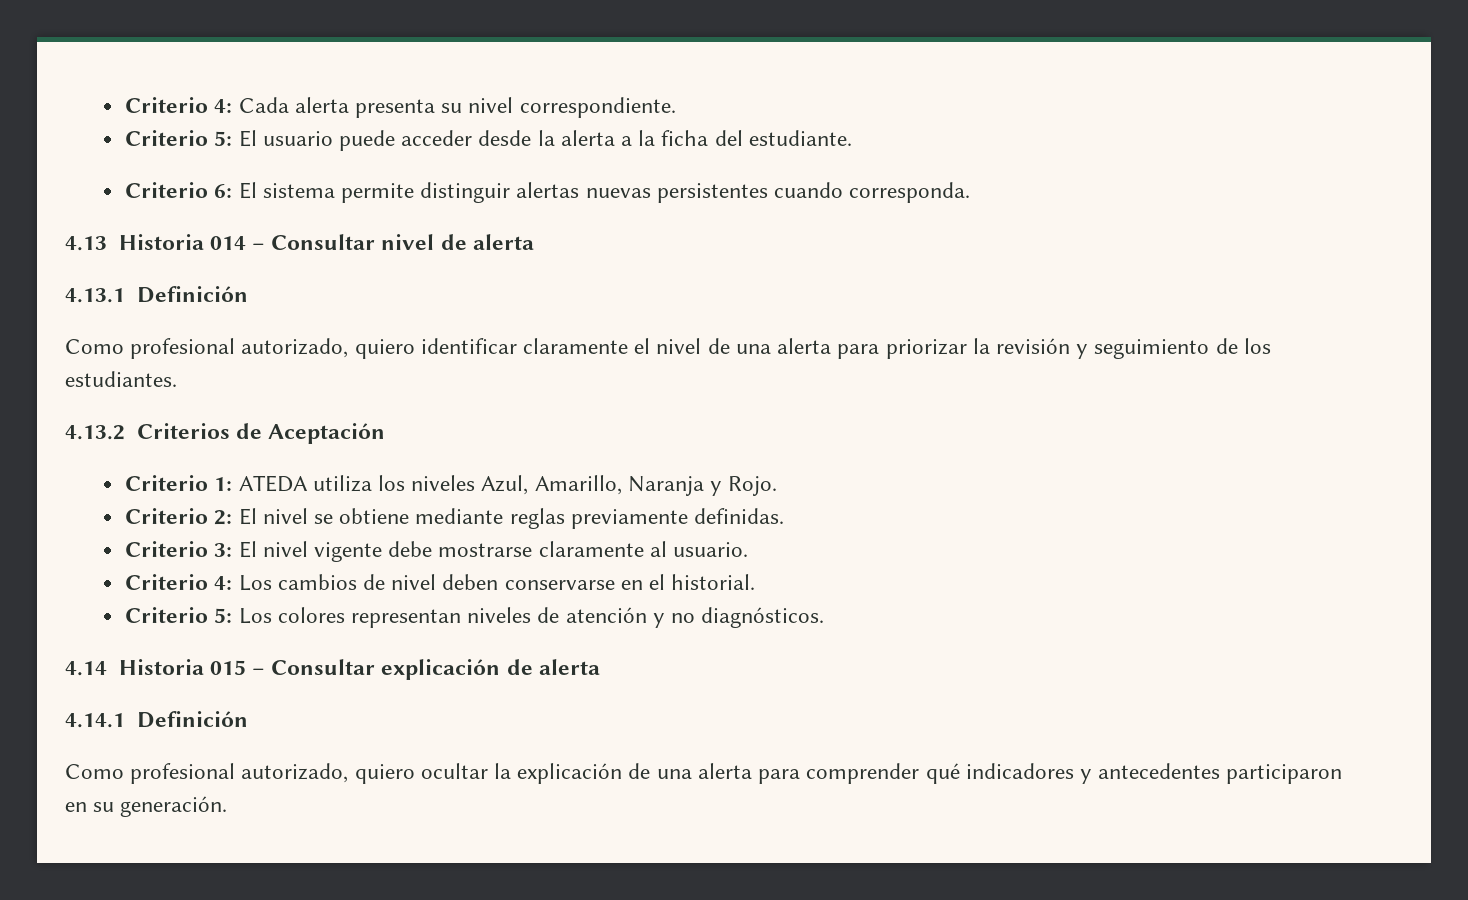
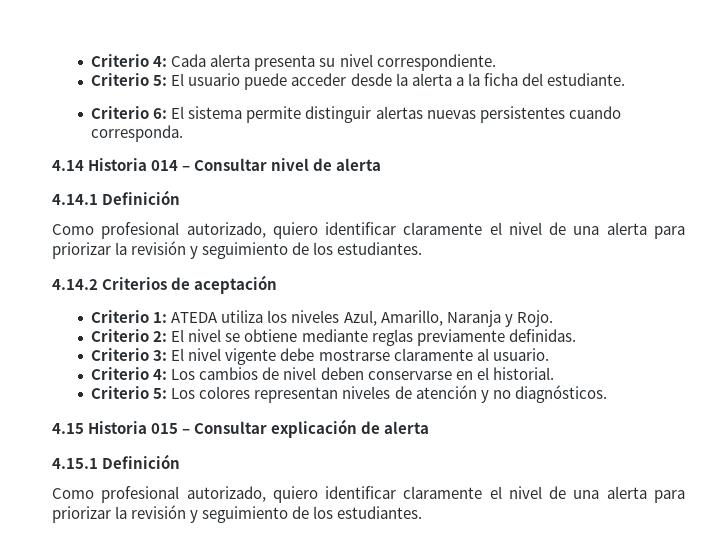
[65,236,107,251] 4.13 -> [52,160,84,171] 4.14
[65,288,125,303] 4.13.1 -> [52,194,98,205] 4.14.1
[65,425,125,440] 4.13.2 -> [52,279,98,290] 4.14.2
[267,423,385,444] Aceptación -> [194,275,278,294] aceptación
[65,661,107,676] 4.14 -> [52,423,84,434] 4.15
[65,711,248,728] [65,763,1343,784] [65,796,228,817] 4.14.1 Definición // Como profesional autorizado, quiero ocultar la explicación de una alerta para comprender qué indicadores y antecedentes participaron en su generación. -> [52,454,181,469] [52,486,685,503] [52,505,423,523] 4.15.1 Definición // Como profesional autorizado, quiero identificar claramente el nivel de una alerta para priorizar la revisión y seguimiento de los estudiantes.

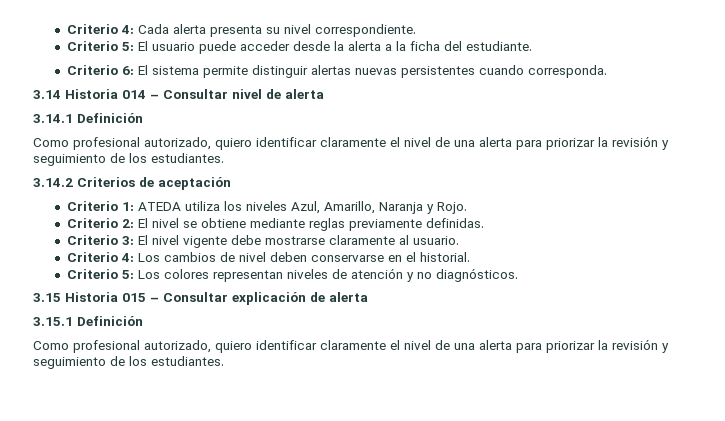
[52,160,84,171] 4.14 -> [33,90,61,99] 3.14
[52,194,98,205] 4.14.1 -> [33,114,73,123] 3.14.1
[52,279,98,290] 4.14.2 -> [33,178,73,187] 3.14.2
[52,423,84,434] 4.15 -> [33,293,61,302] 3.15
[52,458,98,469] 4.15.1 -> [33,317,73,326] 3.15.1

